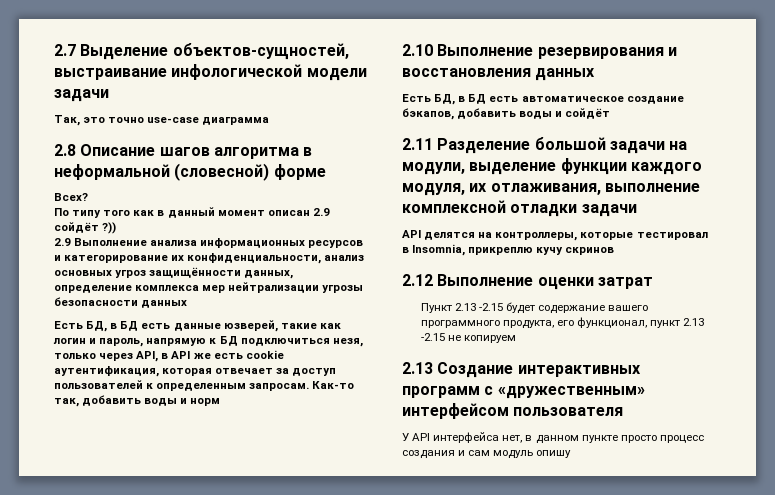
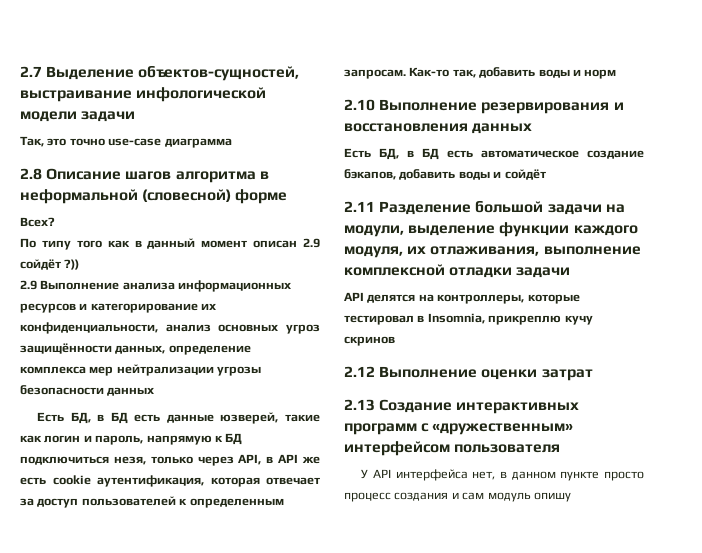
[420,302,649,314] [420,317,705,329] [420,333,516,343] // Пункт 2.13 -2.15 будет содержание вашего программного продукта, его функционал, пункт 2.13 -2.15 не копируем -> (593, 375) none

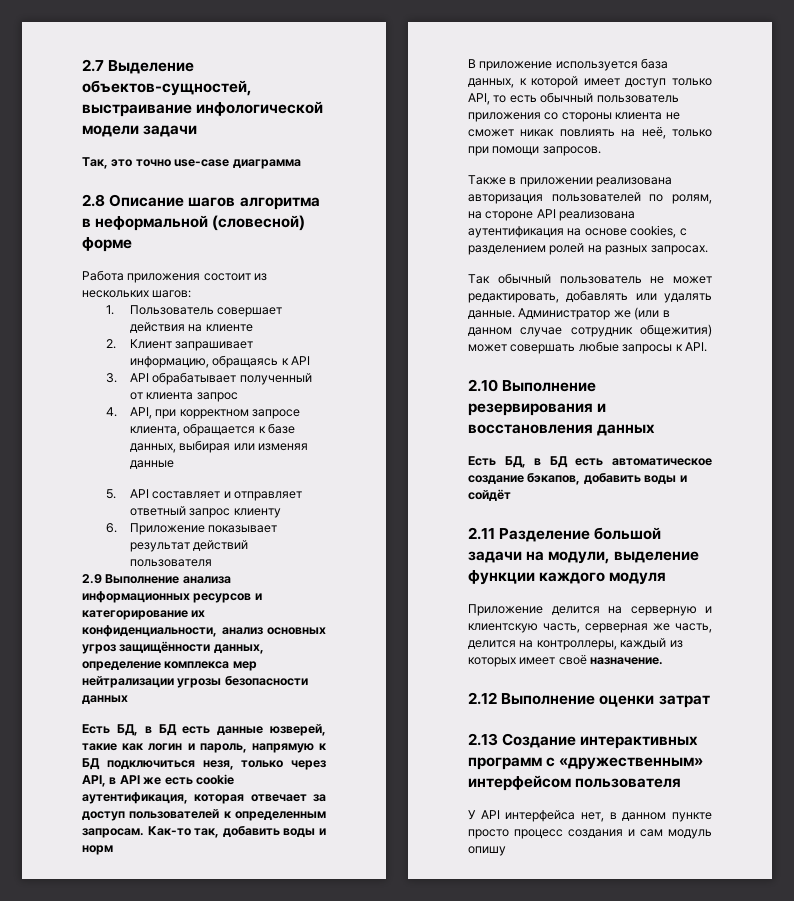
[20,217,55,227] [20,238,320,250] [20,259,80,270] Всех? // По типу того как в данный момент описан 2.9 сойдёт ?)) -> [82,270,268,283] [82,290,192,298] [106,305,283,317] [130,322,253,333] [106,339,254,351] [130,355,311,368] [106,372,312,385] [130,392,238,402] [106,407,301,419] [130,423,296,436] [130,440,309,453] [130,460,175,469] [106,489,303,501] [130,506,281,518] [106,523,278,535] [130,540,249,552] [130,559,213,567] Работа приложения состоит из нескольких шагов: // 1. Пользователь совершает действия на клиенте // 2. Клиент запрашивает информацию, обращаясь к API // 3. API обрабатывает полученный от клиента запрос // 4. API, при корректном запросе клиента, обращается к базе данных, выбирая или изменяя данные // 5. API составляет и отправляет ответный запрос клиенту // 6. Приложение показывает результат действий пользователя
(617, 74) none -> [468,58,669,71] [468,76,712,88] [468,92,679,105] [468,112,680,122] [468,126,712,139] [468,146,601,156] [468,175,673,187] [468,192,712,204] [468,209,636,221] [468,225,687,238] [468,243,708,255] [468,273,712,284] [468,290,712,303] [468,307,670,320] [468,324,712,337] [468,341,707,354] // В приложение используется база данных, к которой имеет доступ только API, то есть обычный пользователь приложения со стороны клиента не сможет никак повлиять на неё, только при помощи запросов. // Также в приложении реализована авторизация пользователей по ролям, на стороне API реализована аутентификация на основе cookies, с разделением ролей на разных запросах. // Так обычный пользователь не может редактировать, добавлять или удалять данные. Администратор же (или в данном случае сотрудник общежития) может совершать любые запросы к API.
[344,246,641,258] [344,264,571,278] [344,292,580,304] [344,313,593,325] [344,336,395,346] модуля, их отлаживания, выполнение комплексной отладки задачи // API делятся на контроллеры, которые тестировал в Insomnia, прикреплю кучу скринов -> [609,572,667,585] [468,604,712,616] [468,623,712,633] [468,638,683,650] [468,654,664,667] модуля // Приложение делится на серверную и клиентскую часть, серверная же часть, делится на контроллеры, каждый из которых имеет своё назначение.

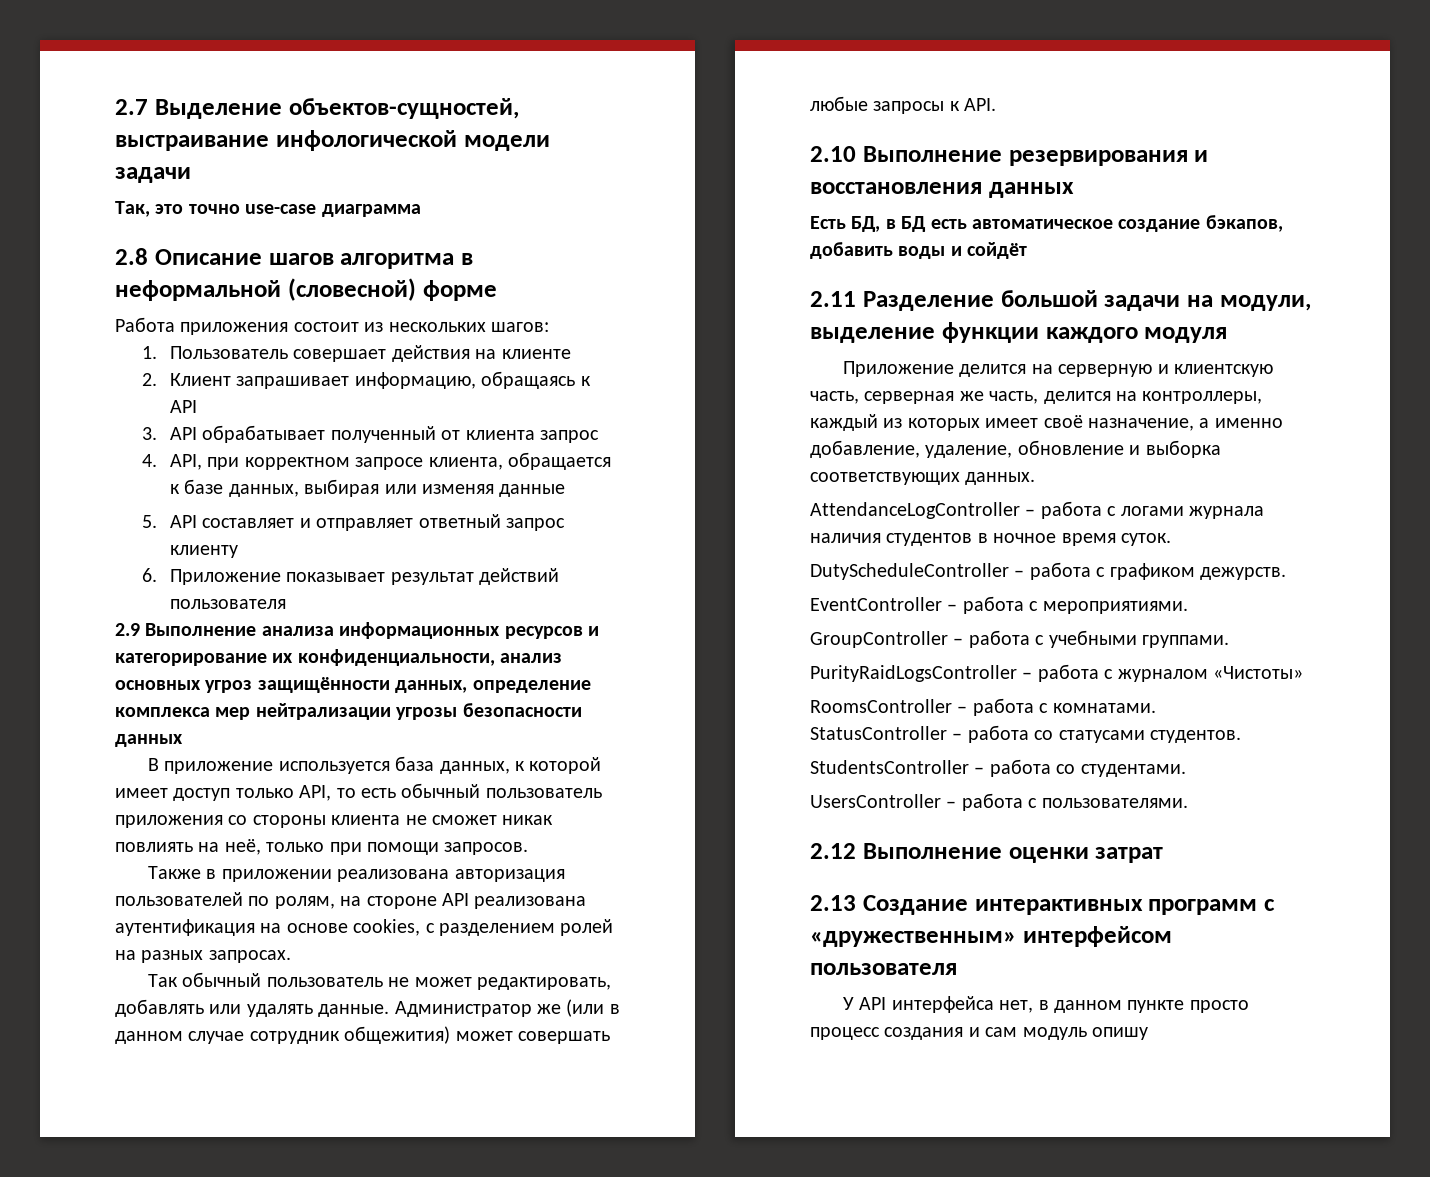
[82,724,326,736] [82,743,327,753] [82,758,326,770] [82,774,234,787] [82,792,326,804] [82,809,326,821] [82,825,326,838] [82,845,113,855] // Есть БД, в БД есть данные юзверей, такие как логин и пароль, напрямую к БД подключиться незя, только через API, в API же есть cookie аутентификация, которая отвечает за доступ пользователей к определенным запросам. Как-то так, добавить воды и норм -> (183, 740) none
[590,657,664,665] назначение. -> [1088,418,1283,431] [810,440,1221,458] [810,472,1036,485] [810,501,1264,519] [810,533,1171,546] [810,562,1286,580] [810,596,1188,614] [810,630,1229,648] [810,664,1303,682] [810,698,1156,716] [810,725,1241,743] [810,759,1186,777] [810,793,1188,811] назначение, а именно добавление, удаление, обновление и выборка соответствующих данных. // AttendanceLogController – работа с логами журнала наличия студентов в ночное время суток. // DutyScheduleController – работа с графиком дежурств. // EventController – работа с мероприятиями. // GroupController – работа с учебными группами. // PurityRaidLogsController – работа с журналом «Чистоты» // RoomsController – работа с комнатами. // StatusController – работа со статусами студентов. // StudentsController – работа со студентами. // UsersController – работа с пользователями.

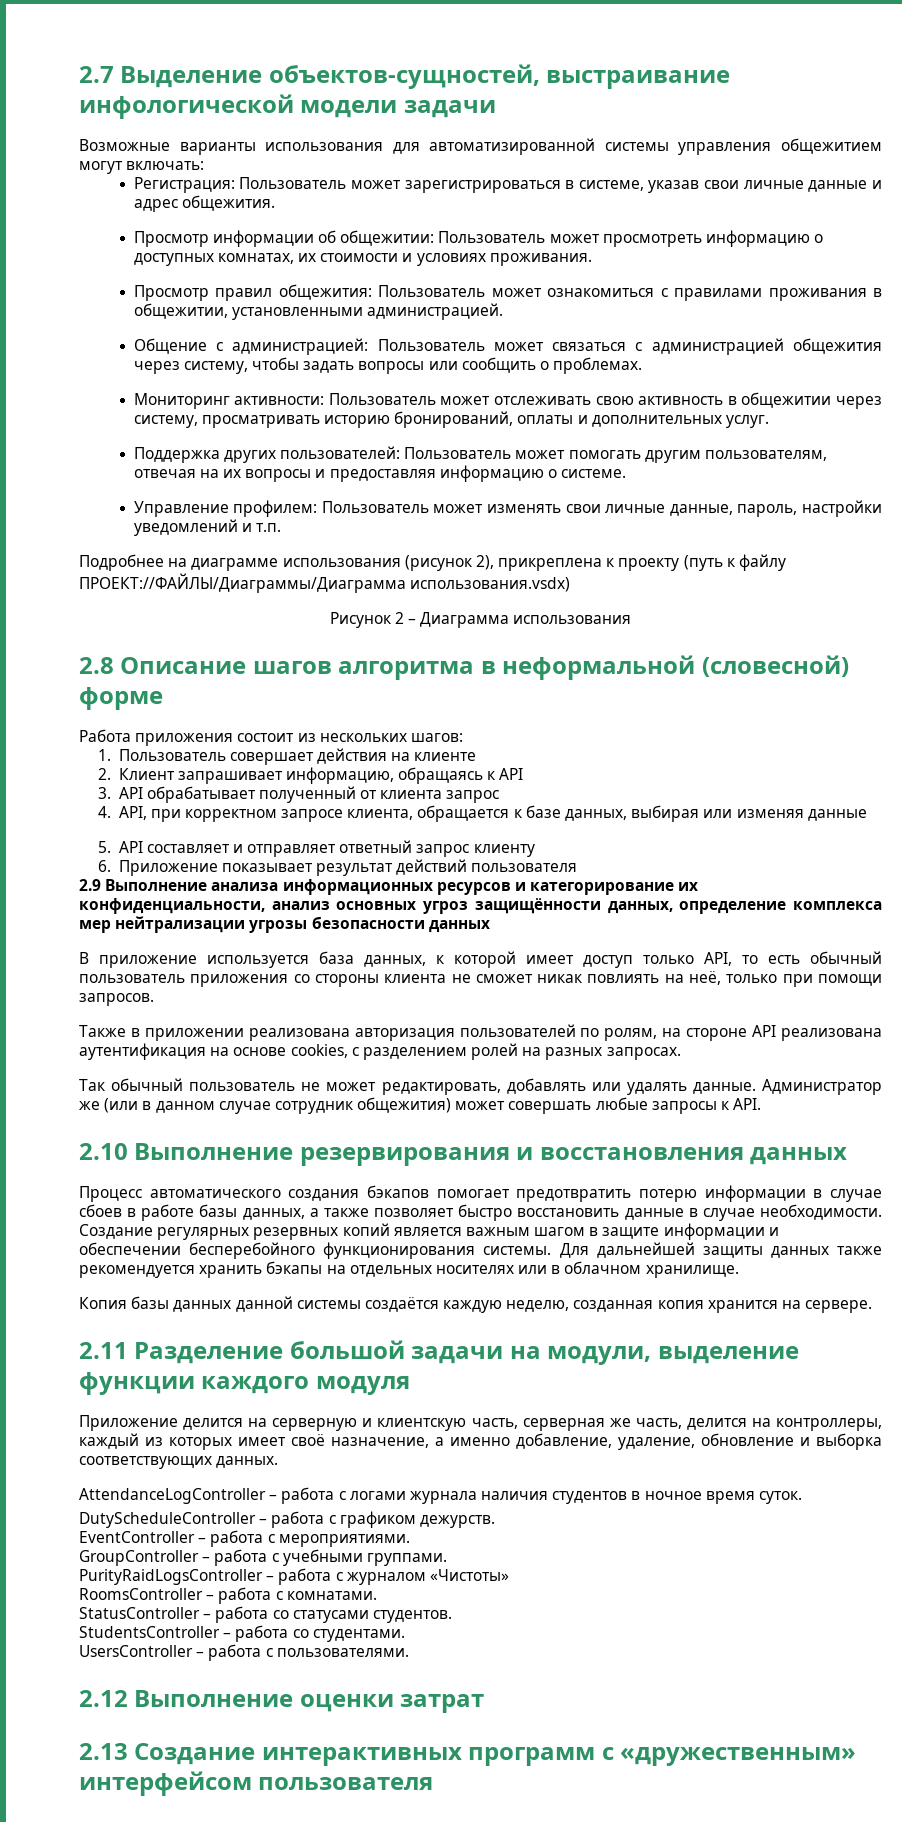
[115,201,421,217] Так, это точно use-case диаграмма -> [79,138,882,155] [79,161,205,174] [133,177,882,193] [133,195,275,212] [133,230,824,247] [133,253,592,266] [133,284,882,301] [133,303,504,320] [133,338,882,355] [133,357,643,374] [133,392,882,409] [133,411,769,428] [133,446,827,463] [133,465,627,482] [133,500,882,517] [133,519,282,536] [79,554,787,571] [79,573,571,593] [329,612,632,628] Возможные варианты использования для автоматизированной системы управления общежитием могут включать: // Регистрация: Пользователь может зарегистрироваться в системе, указав свои личные данные и адрес общежития. // Просмотр информации об общежитии: Пользователь может просмотреть информацию о доступных комнатах, их стоимости и условиях проживания. // Просмотр правил общежития: Пользователь может ознакомиться с правилами проживания в общежитии, установленными администрацией. // Общение с администрацией: Пользователь может связаться с администрацией общежития через систему, чтобы задать вопросы или сообщить о проблемах. // Мониторинг активности: Пользователь может отслеживать свою активность в общежитии через систему, просматривать историю бронирований, оплаты и дополнительных услуг. // Поддержка других пользователей: Пользователь может помогать другим пользователям, отвечая на их вопросы и предоставляя информацию о системе. // Управление профилем: Пользователь может изменять свои личные данные, пароль, настройки уведомлений и т.п. // Подробнее на диаграмме использования (рисунок 2), прикреплена к проекту (путь к файлу ПРОЕКТ://ФАЙЛЫ/Диаграммы/Диаграмма использования.vsdx) // Рисунок 2 – Диаграмма использования
[810,215,1283,232] [810,242,1028,259] Есть БД, в БД есть автоматическое создание бэкапов, добавить воды и сойдёт -> [79,1185,882,1202] [79,1204,883,1221] [79,1223,779,1240] [79,1242,882,1259] [79,1261,739,1278] [79,1296,873,1313] Процесс автоматического создания бэкапов помогает предотвратить потерю информации в случае сбоев в работе базы данных, а также позволяет быстро восстановить данные в случае необходимости. Создание регулярных резервных копий является важным шагом в защите информации и обеспечении бесперебойного функционирования системы. Для дальнейшей защиты данных также рекомендуется хранить бэкапы на отдельных носителях или в облачном хранилище. // Копия базы данных данной системы создаётся каждую неделю, созданная копия хранится на сервере.
[843,996,1249,1013] [810,1027,1148,1040] // У API интерфейса нет, в данном пункте просто процесс создания и сам модуль опишу -> (434, 1783) none

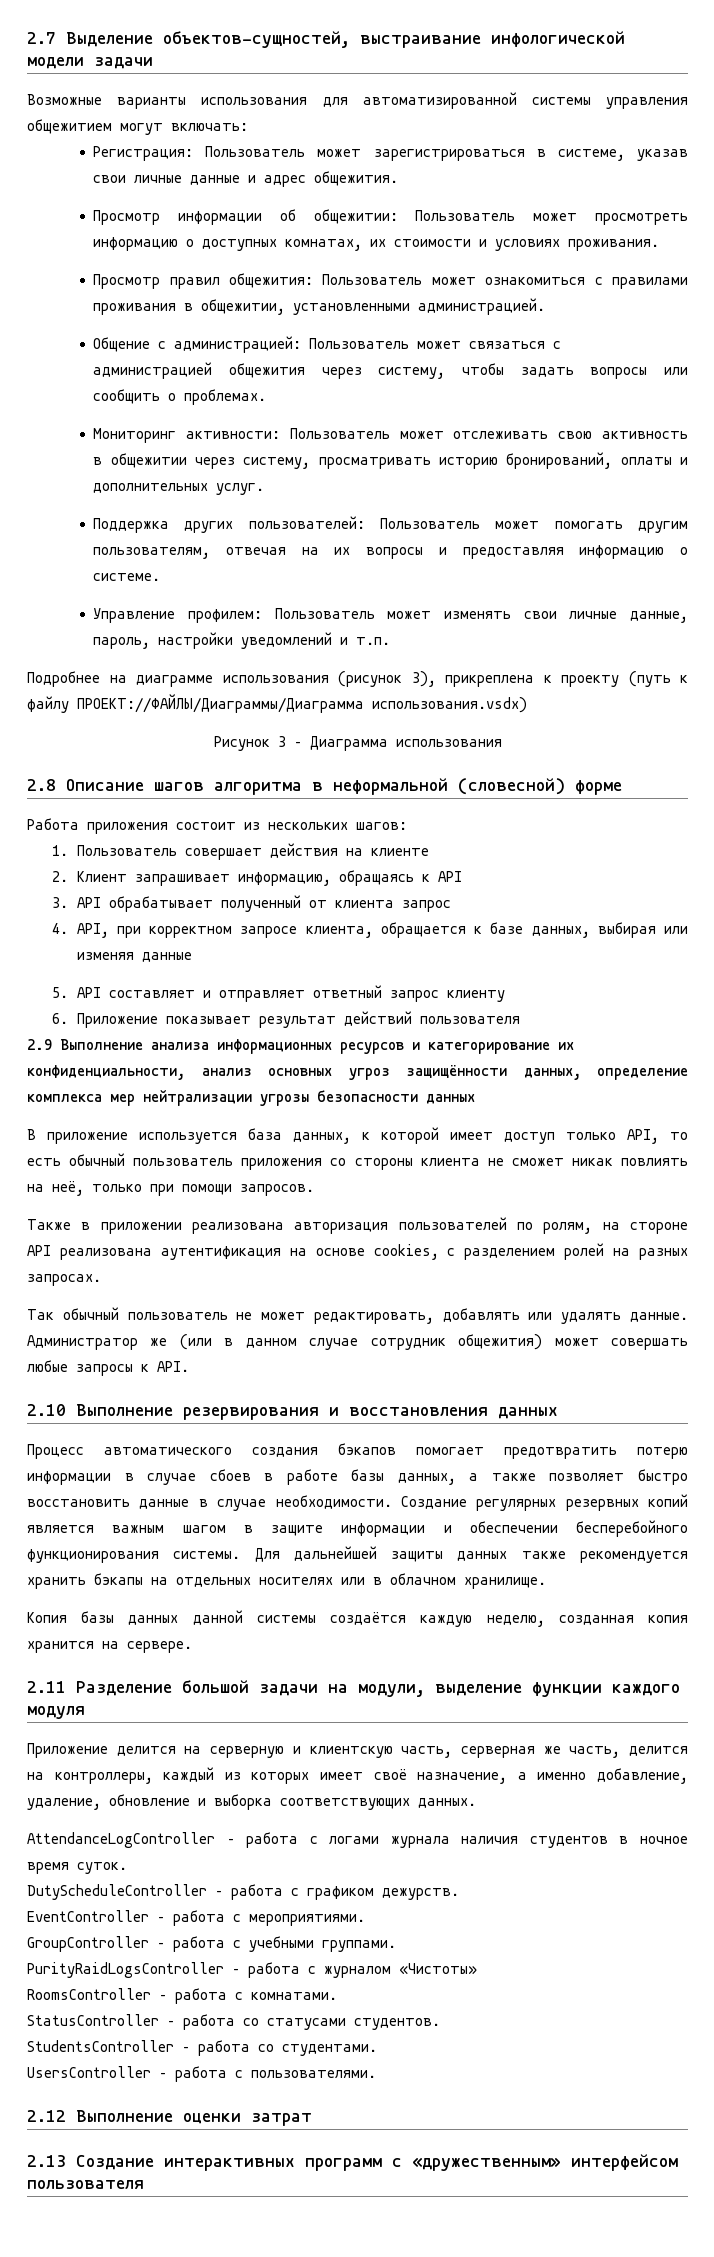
[475,555,494,570] 2), -> [411,671,436,687] 3),
[394,612,404,624] 2 -> [277,736,286,747] 3

